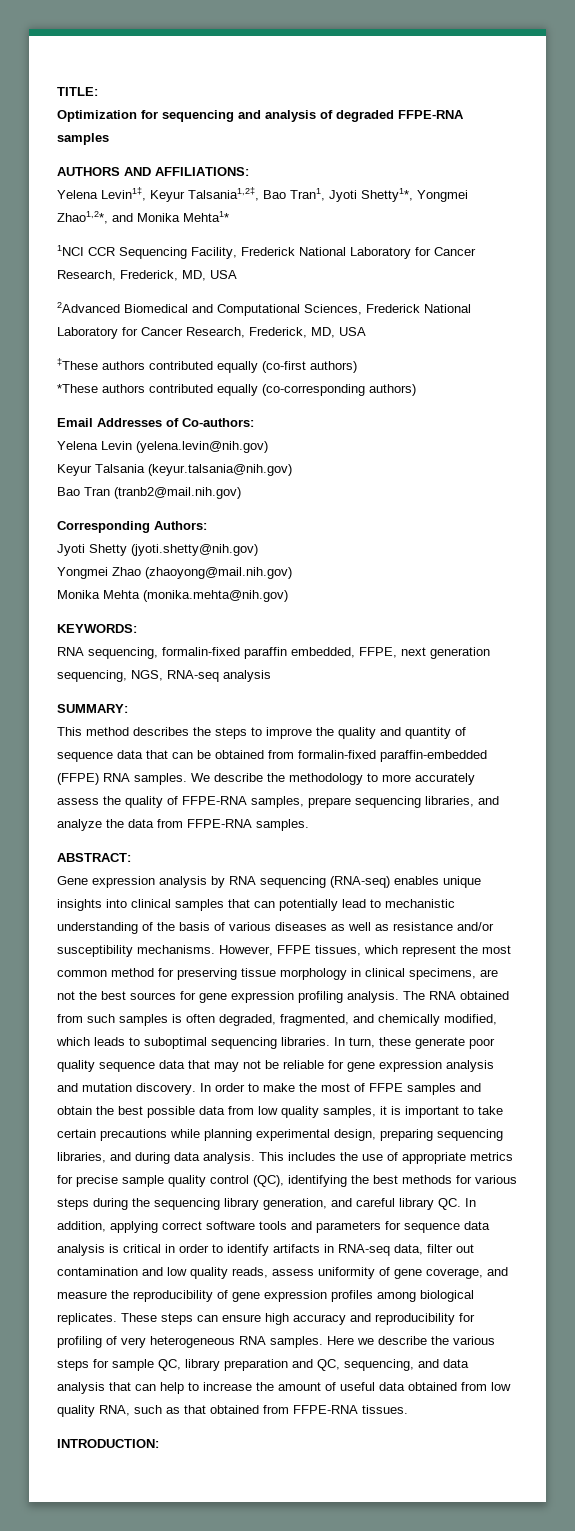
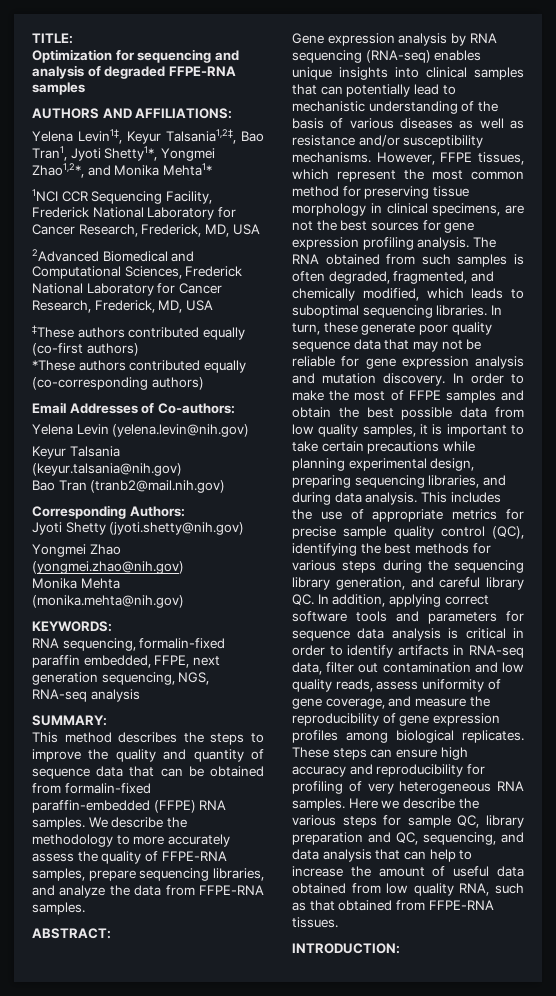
[145,567,292,579] (zhaoyong@mail.nih.gov) -> [32,561,184,574] (yongmei.zhao@nih.gov)

